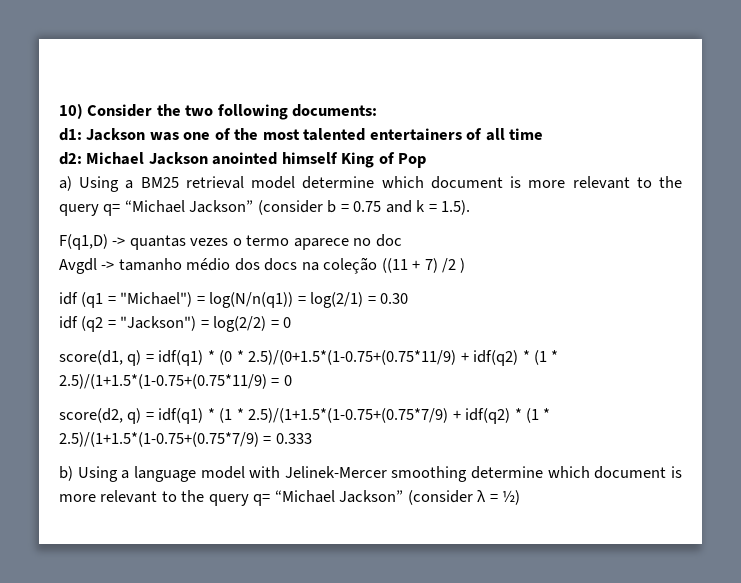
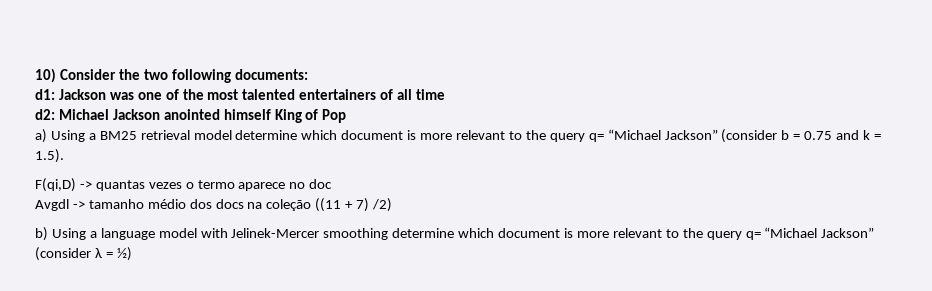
[59,234,108,250] F(q1,D) -> [35,178,76,192] F(qi,D)
[442,258,466,273] [59,292,409,308] [59,316,292,332] [59,350,559,366] [59,374,292,389] [59,408,551,424] [59,432,312,447] /2 ) // idf (q1 = "Michael") = log(N/n(q1)) = log(2/1) = 0.30 // idf (q2 = "Jackson") = log(2/2) = 0 // score(d1, q) = idf(q1) * (0 * 2.5)/(0+1.5*(1-0.75+(0.75*11/9) + idf(q2) * (1 * 2.5)/(1+1.5*(1-0.75+(0.75*11/9) = 0 // score(d2, q) = idf(q1) * (1 * 2.5)/(1+1.5*(1-0.75+(0.75*7/9) + idf(q2) * (1 * 2.5)/(1+1.5*(1-0.75+(0.75*7/9) = 0.333 -> [372,198,393,212] /2)

